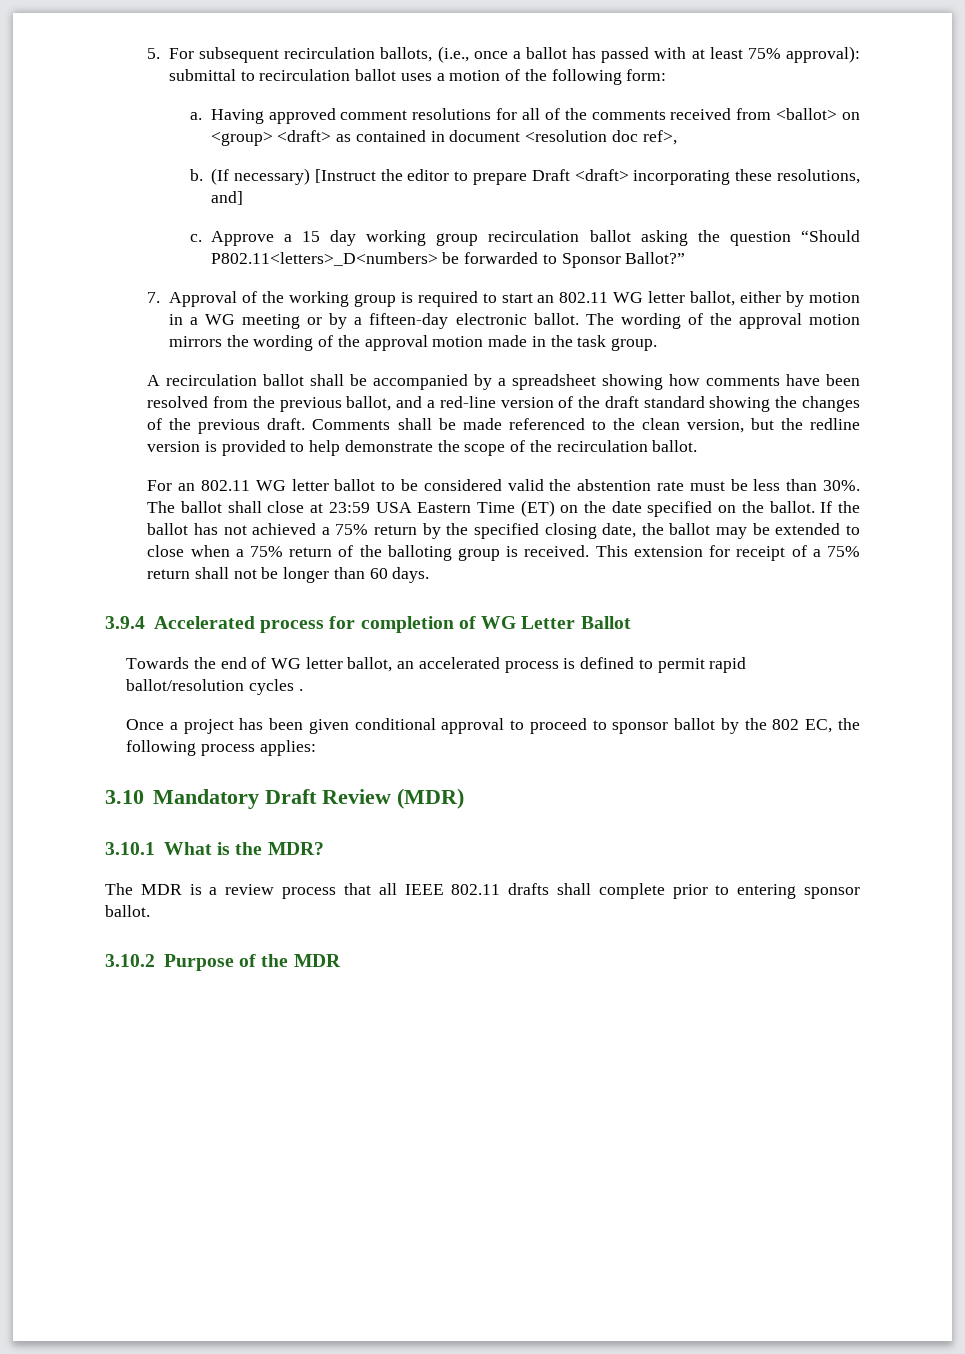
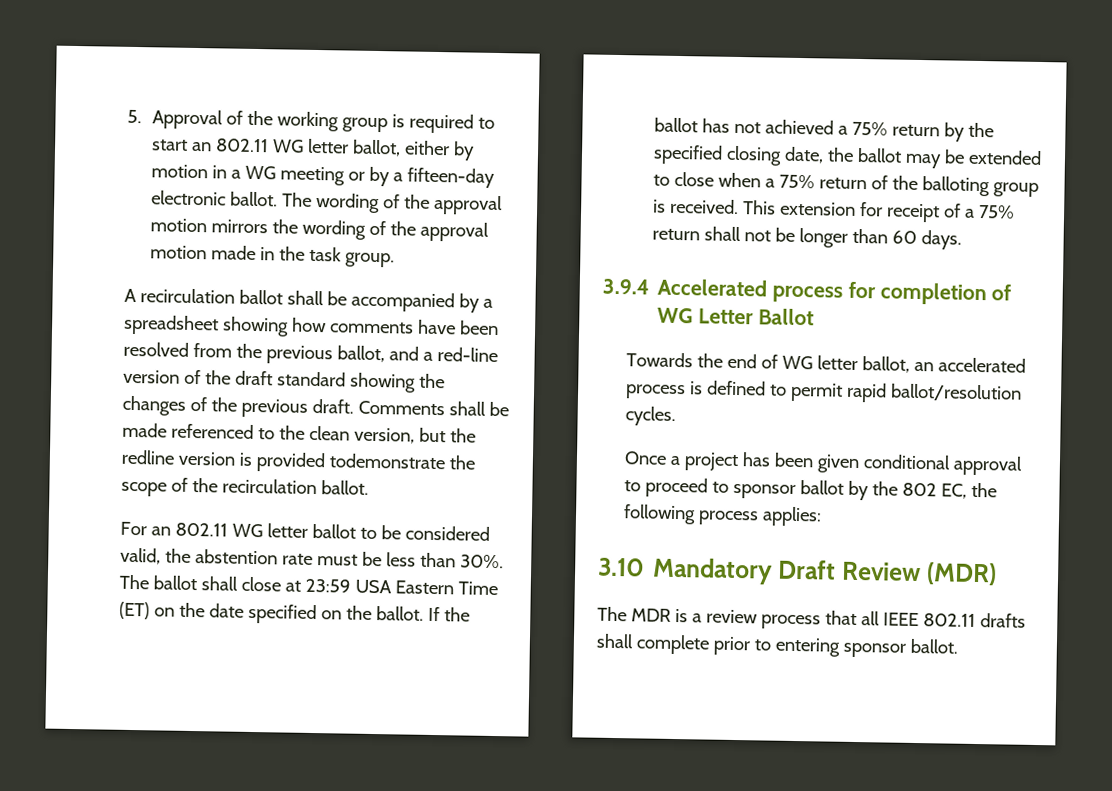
[169,46,861,63] [169,69,667,85] [189,108,861,124] [210,130,677,146] [189,168,861,185] [211,191,244,205] [189,230,860,246] [210,252,686,268] [147,292,161,303] For subsequent recirculation ballots, (i.e., once a ballot has passed with at least 75% approval): submittal to recirculation ballot uses a motion of the following form: // a. Having approved comment resolutions for all of the comments received from <ballot> on <group> <draft> as contained in document <resolution doc ref>, // b. (If necessary) [Instruct the editor to prepare Draft <draft> incorporating these resolutions, and] // c. Approve a 15 day working group recirculation ballot asking the question “Should P802.11<letters>_D<numbers> be forwarded to Sponsor Ballot?” // 7. -> (143, 116) none
[290,440,433,456] to help demonstrate -> [329,453,446,470] todemonstrate
[507,479,544,491] valid -> [120,547,162,565] valid,
[248,679,303,695] cycles . -> [624,406,676,426] cycles.
[105,842,324,855] // 3.10.1 What is the MDR? -> (997, 574) none
[105,954,341,971] // 3.10.2 Purpose of the MDR -> (959, 646) none

